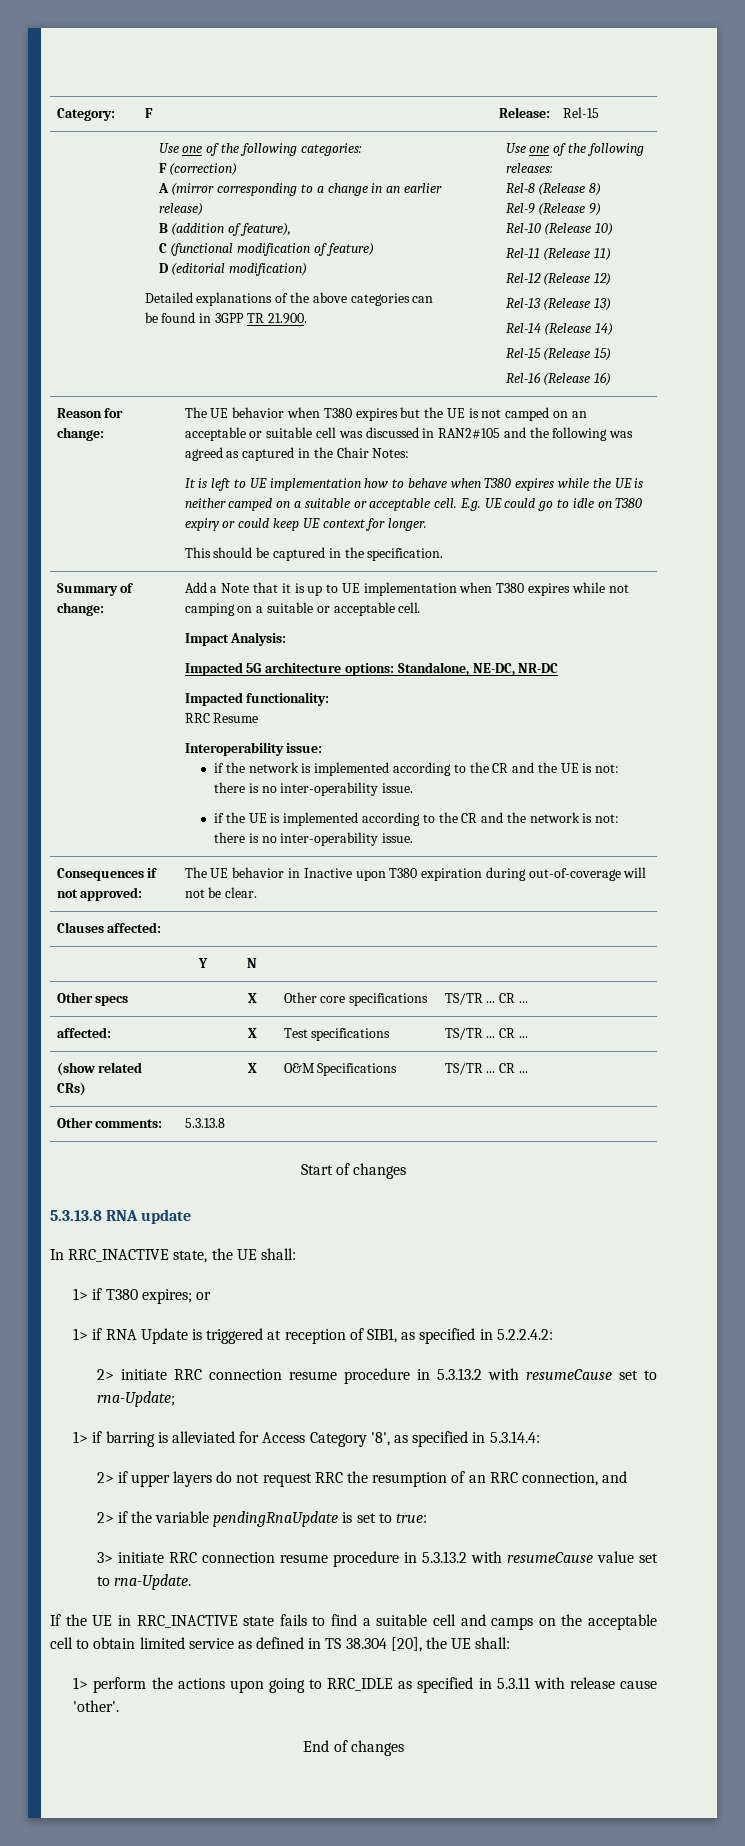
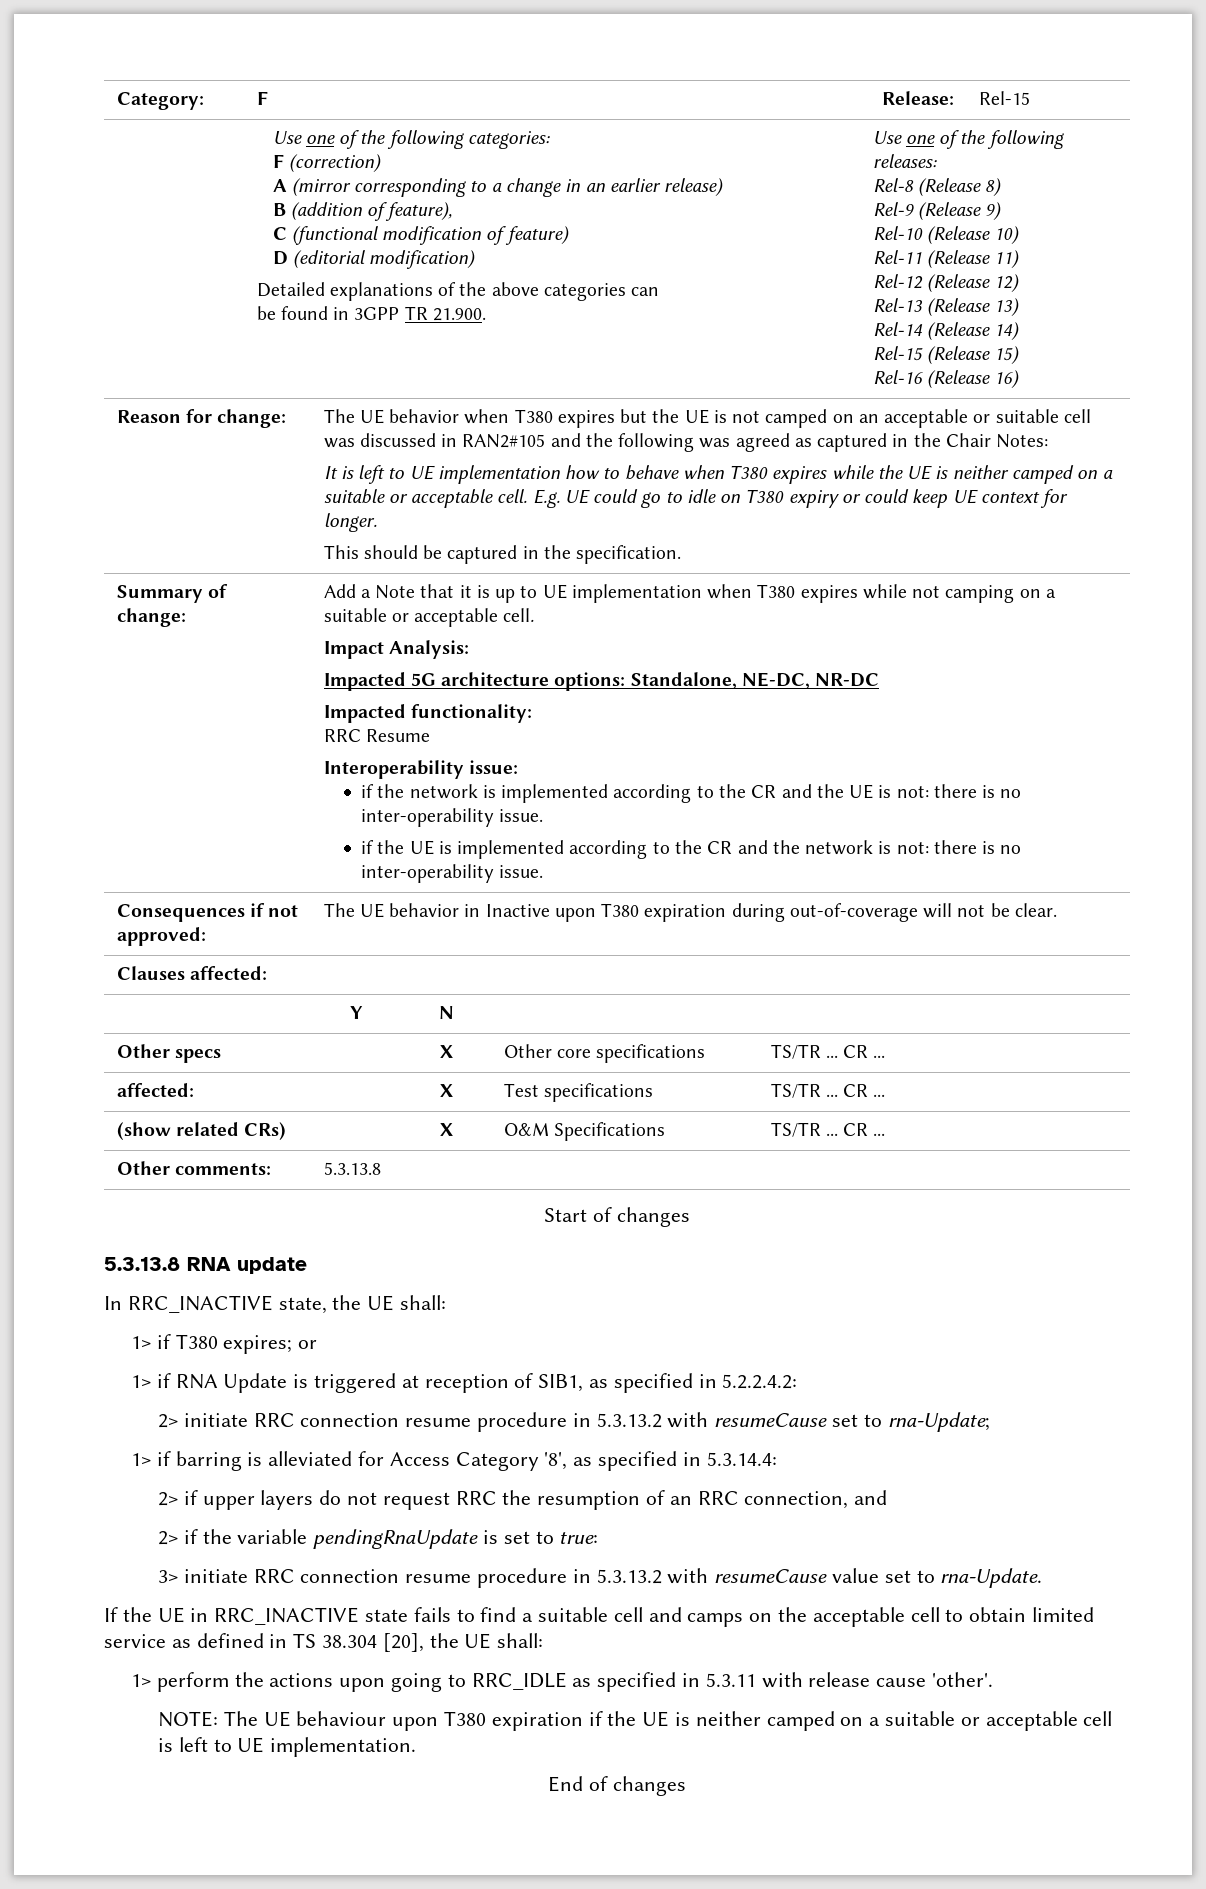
(120, 1706) none -> [157,1711,1113,1731] [157,1737,417,1757] // NOTE: The UE behaviour upon T380 expiration if the UE is neither camped on a suitable or acceptable cell is left to UE implementation.

